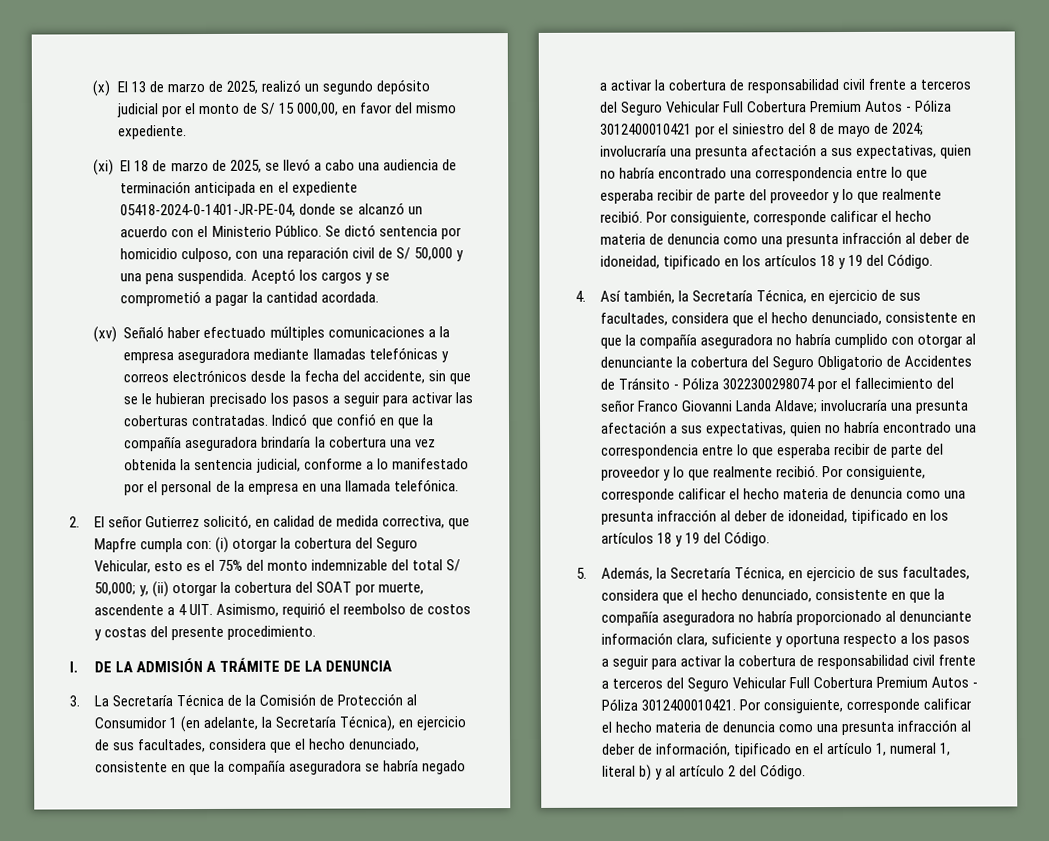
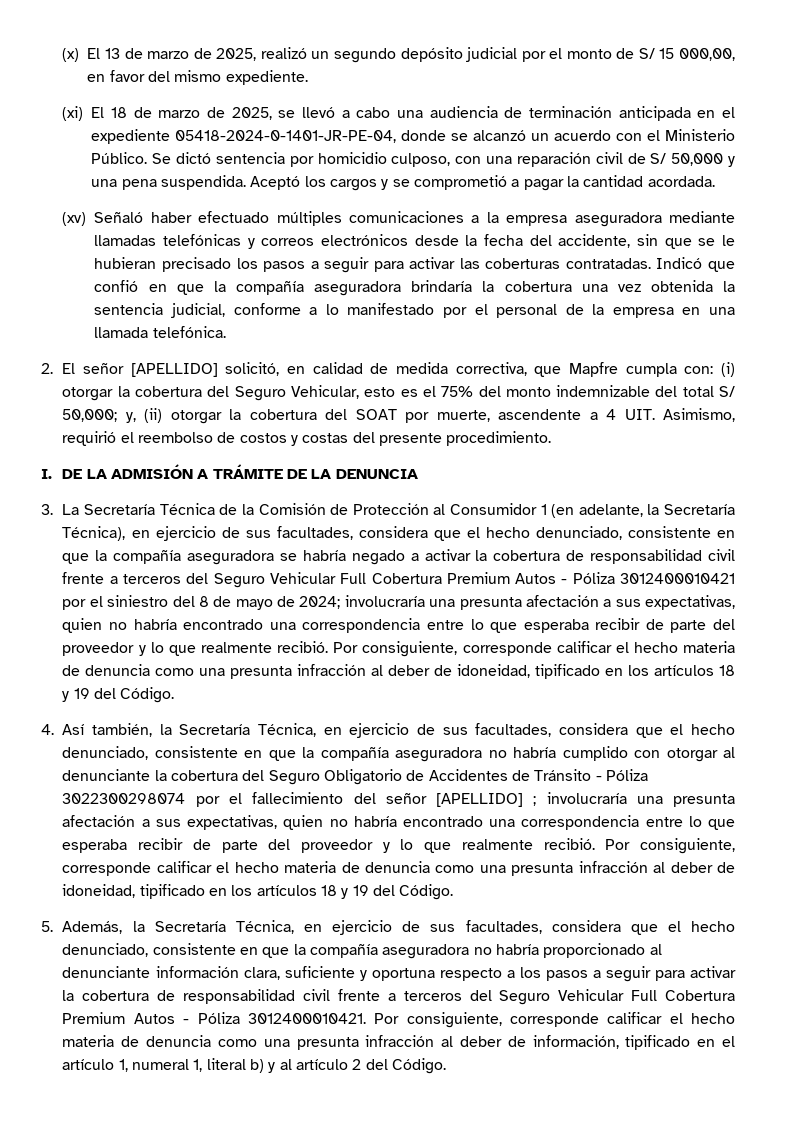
[144,516,200,528] Gutierrez -> [130,363,218,377] [APELLIDO]
[636,400,818,414] Franco Giovanni Landa Aldave; -> [435,793,537,807] [APELLIDO] ;

